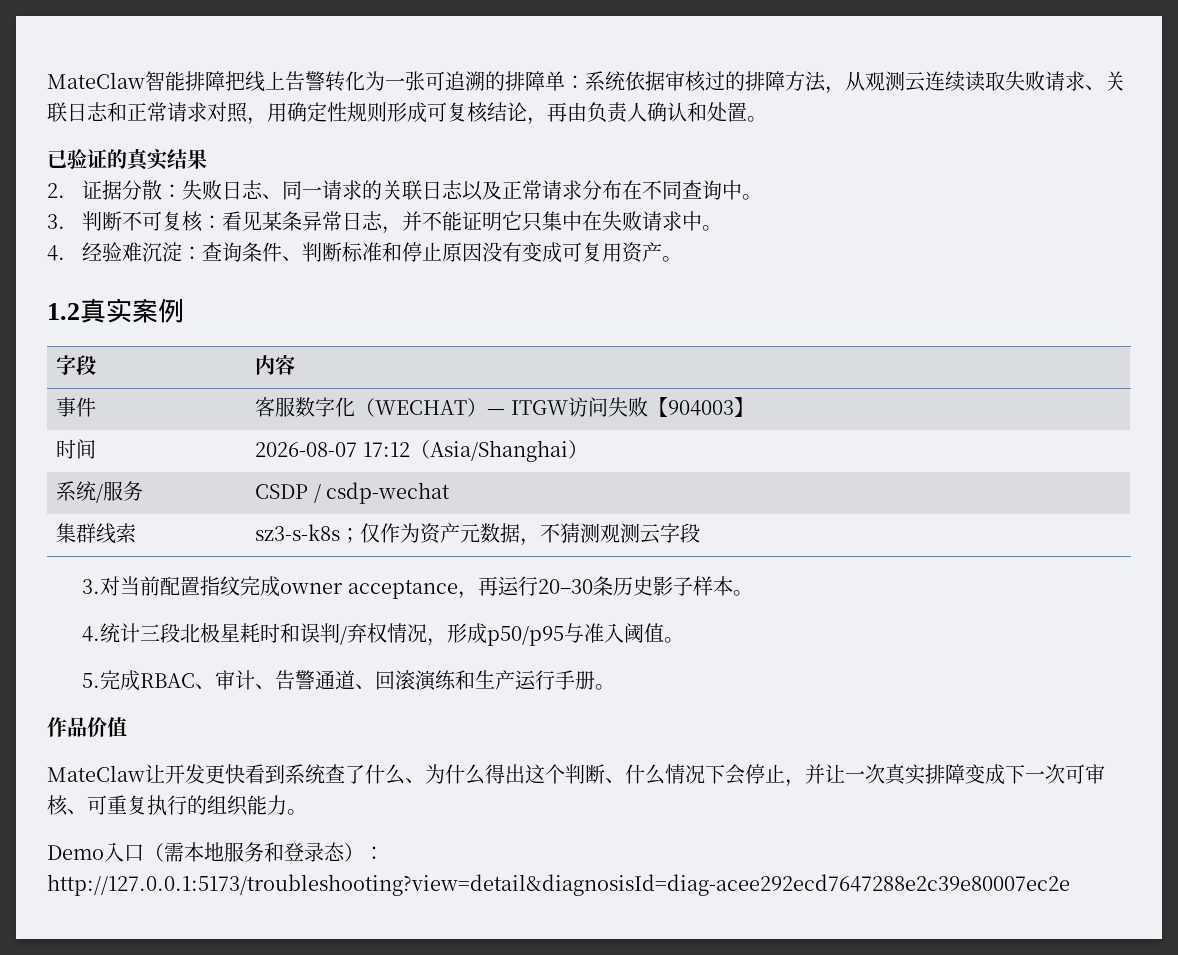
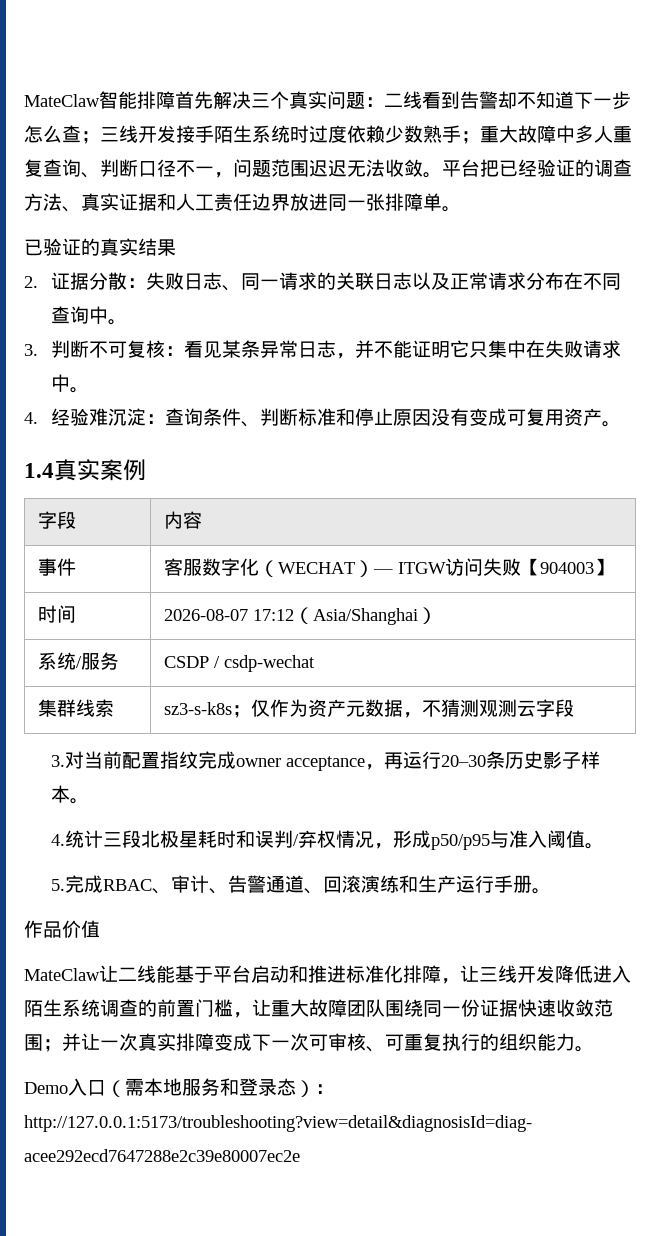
[225,71,1125,94] [47,102,747,125] 把线上告警转化为一张可追溯的排障单：系统依据审核过的排障方法，从观测云连续读取失败请求、关联日志和正常请求对照，用确定性规则形成可复核结论，再由负责人确认和处置 -> [175,91,631,110] [24,125,632,144] [24,159,632,178] [24,193,442,212] 首先解决三个真实问题：二线看到告警却不知道下一步怎么查；三线开发接手陌生系统时过度依赖少数熟手；重大故障中多人重复查询、判断口径不一，问题范围迟迟无法收敛。平台把已经验证的调查方法、真实证据和人工责任边界放进同一张排障单
[47,303,80,320] 1.2 -> [24,463,54,478] 1.4
[165,764,805,787] 开发更快看到系统查了什么、为什么得出这个判断、什么情况下会停止， -> [118,965,631,984] [24,999,613,1018] [24,1034,62,1052] 二线能基于平台启动和推进标准化排障，让三线开发降低进入陌生系统调查的前置门槛，让重大故障团队围绕同一份证据快速收敛范围；

